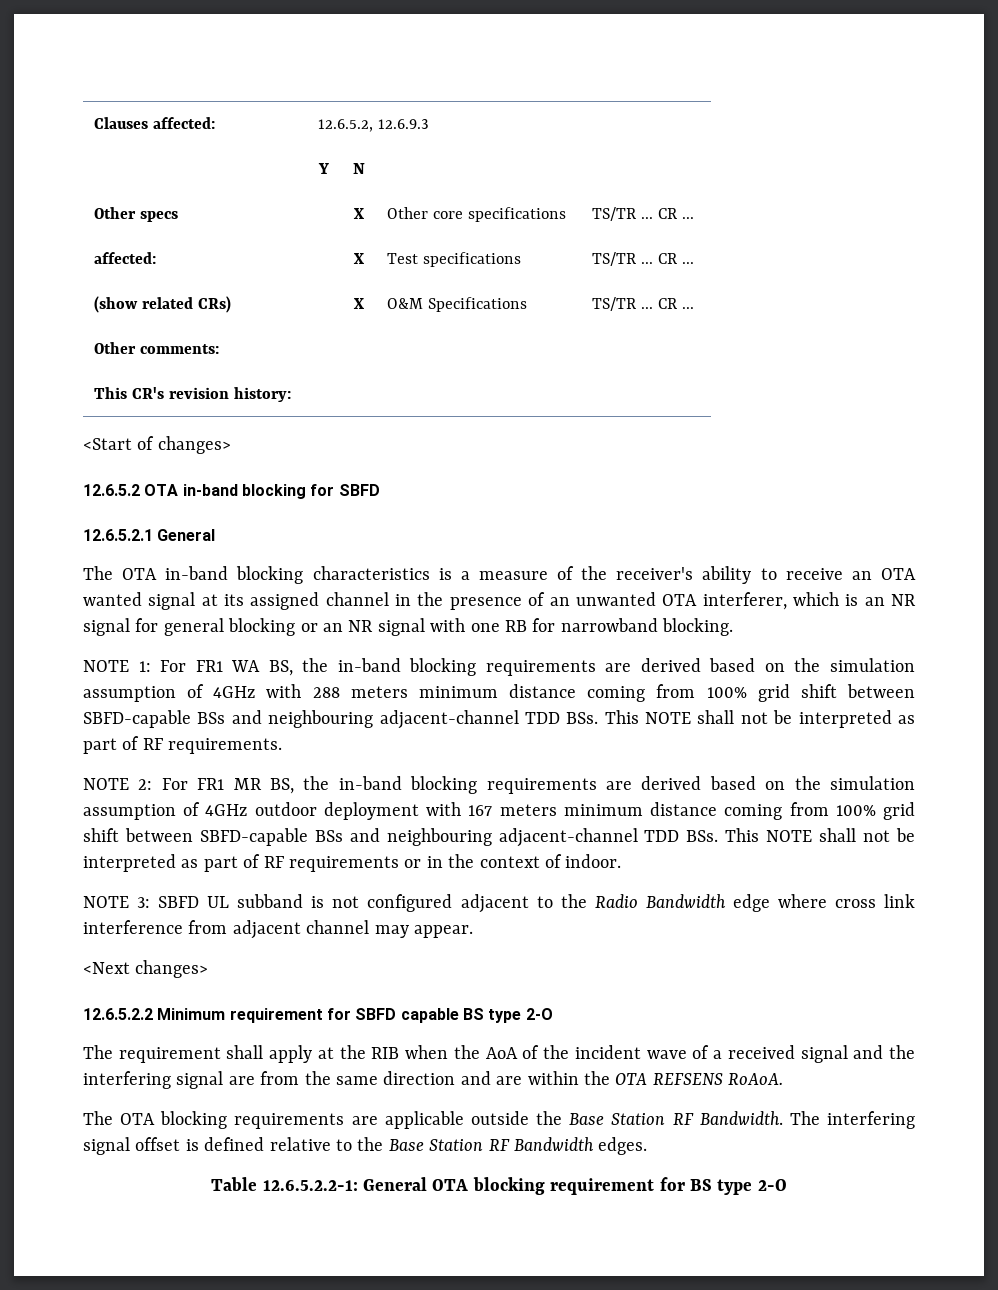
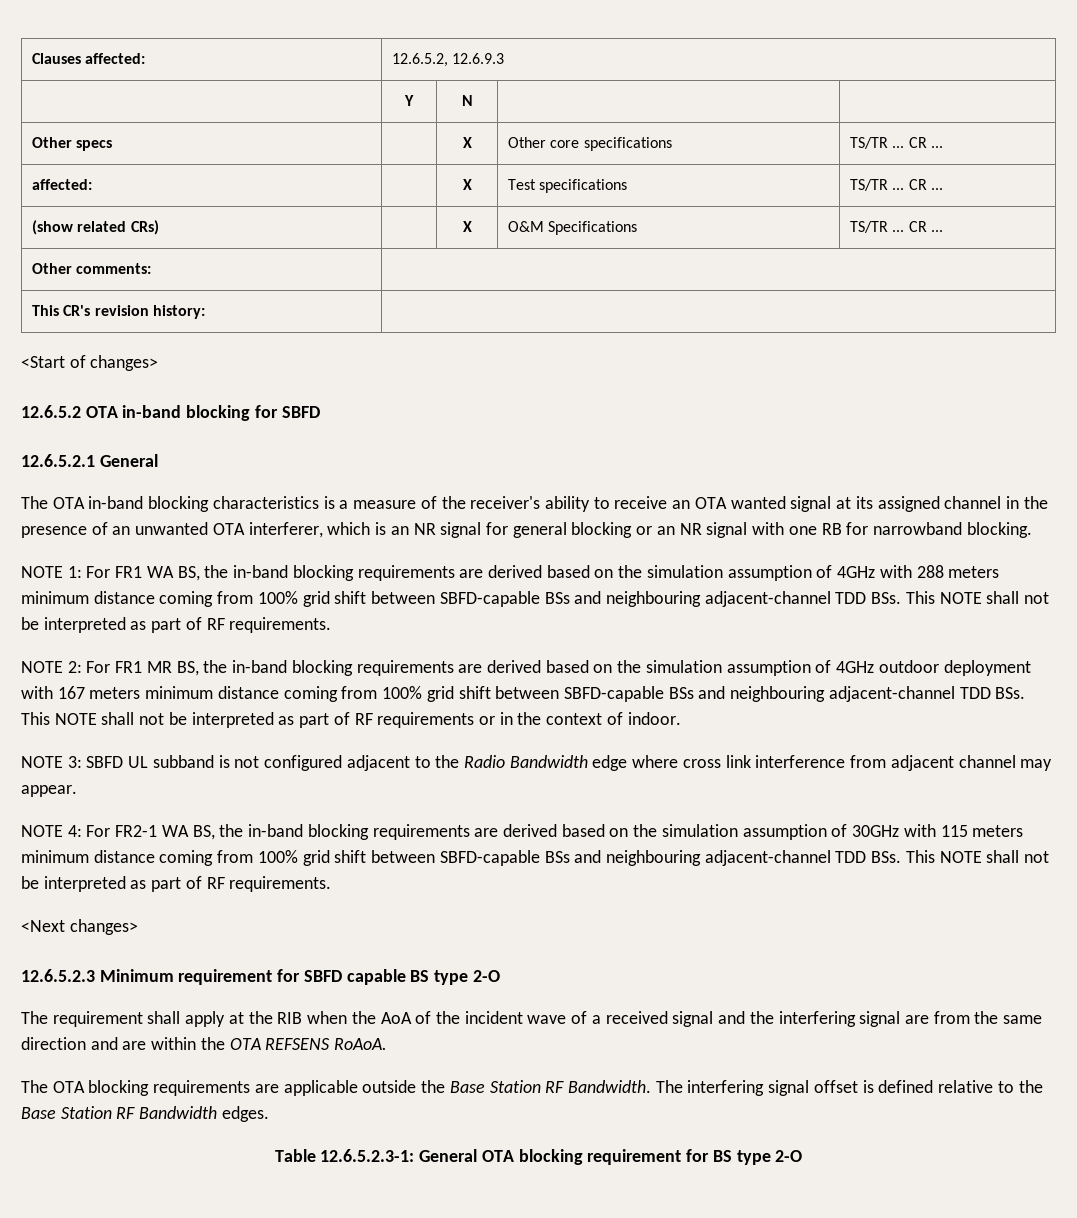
(473, 931) none -> [21,824,1024,840] [21,850,1050,866] [21,876,332,892] // NOTE 4: For FR2-1 WA BS, the in-band blocking requirements are derived based on the simulation assumption of 30GHz with 115 meters minimum distance coming from 100% grid shift between SBFD-capable BSs and neighbouring adjacent-channel TDD BSs. This NOTE shall not be interpreted as part of RF requirements.
[83,1008,153,1020] 12.6.5.2.2 -> [21,969,95,982] 12.6.5.2.3
[262,1180,358,1191] 12.6.5.2.2-1: -> [320,1149,415,1162] 12.6.5.2.3-1:

